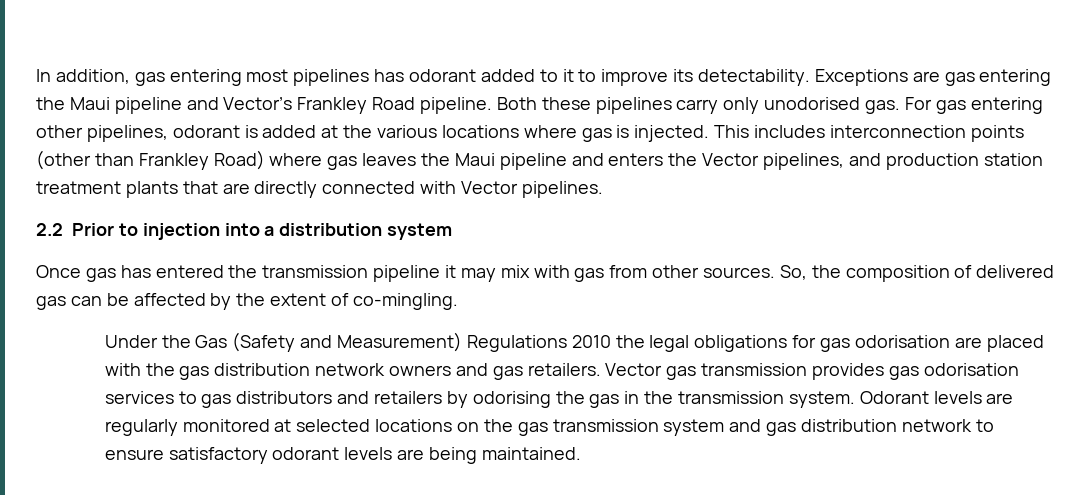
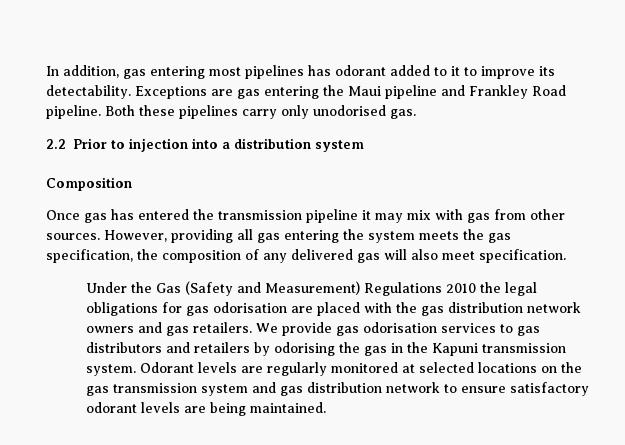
[223,97,293,110] Vector’s -> (465, 90) none
[904,97,1043,114] [36,125,1024,142] [36,150,1043,170] [36,181,603,198] For gas entering other pipelines, odorant is added at the various locations where gas is injected. This includes interconnection points (other than Frankley Road) where gas leaves the Maui pipeline and enters the Vector pipelines, and production station treatment plants that are directly connected with Vector pipelines. -> (416, 114) none
(453, 231) none -> [46,177,132,191] // Composition
[779,265,807,280] So, -> [104,229,511,243] [46,249,133,263] However, providing all gas entering the system meets the gas specification,
(973, 271) none -> [263,253,287,263] any
[70,293,458,310] can be affected by the extent of co-mingling. -> [384,249,566,263] will also meet specification.
[605,363,884,380] Vector gas transmission provides -> [255,322,332,336] We provide
(674, 397) none -> [431,343,478,356] Kapuni

